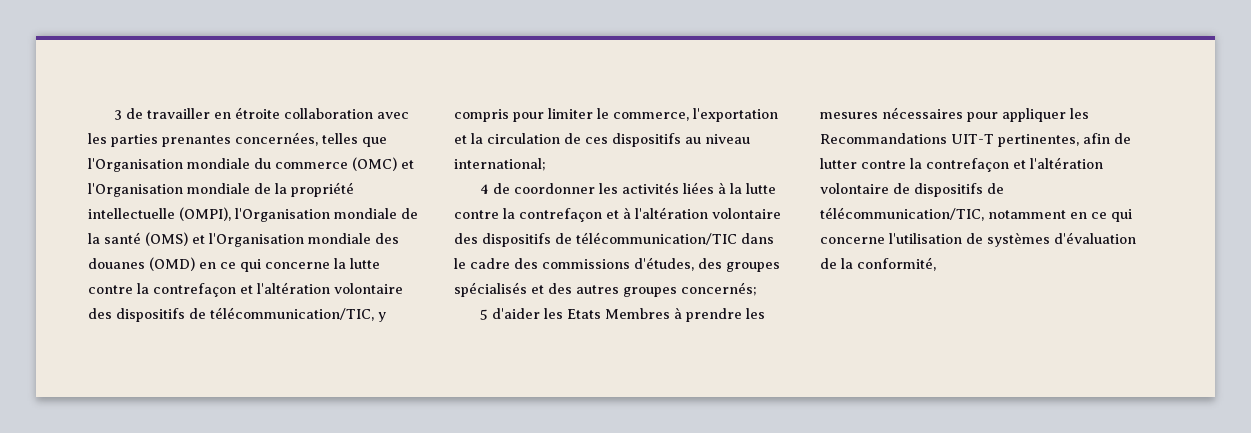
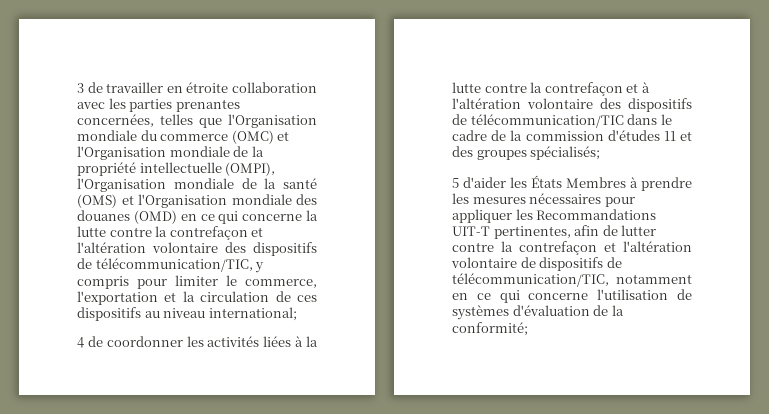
[514,257,780,272] [454,282,757,297] des commissions d'études, des groupes spécialisés et des autres groupes concernés; -> [491,130,692,141] [452,146,601,160] de la commission d'études 11 et des groupes spécialisés;
[567,309,602,319] Etats -> [531,175,562,188] États
[857,257,936,271] conformité, -> [452,322,528,336] conformité;

